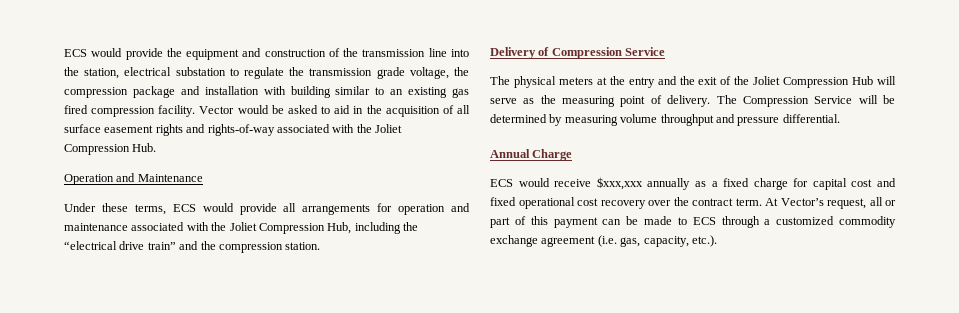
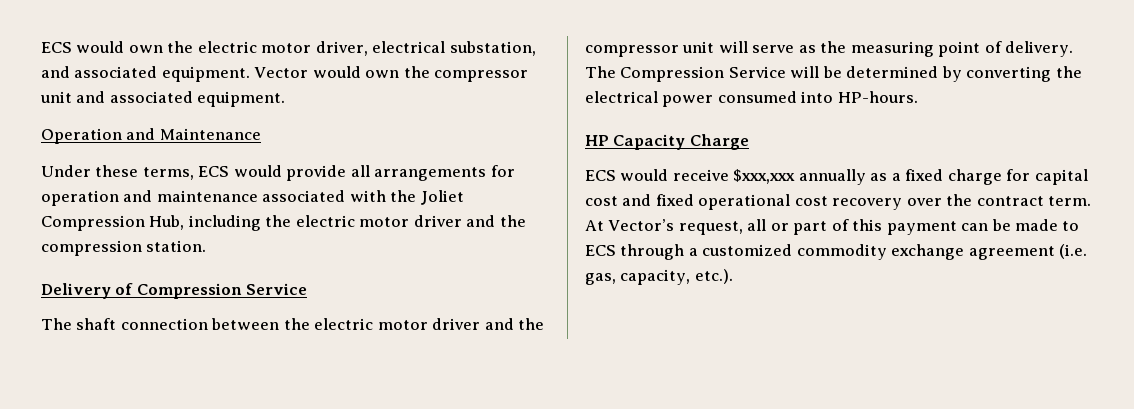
[64,48,469,60] [64,67,469,79] [64,86,469,98] [64,105,470,117] [64,124,402,136] [64,143,157,155] ECS would provide the equipment and construction of the transmission line into the station, electrical substation to regulate the transmission grade voltage, the compression package and installation with building similar to an existing gas fired compression facility. Vector would be asked to aid in the acquisition of all surface easement rights and rights-of-way associated with the Joliet Compression Hub. -> [41,41,536,56] [41,66,529,82] [40,91,286,107] ECS would own the electric motor driver, electrical substation, and associated equipment. Vector would own the compressor unit and associated equipment.
[64,241,176,250] “electrical drive train” -> [295,215,462,227] electric motor driver
[513,76,874,88] physical meters at the entry and the exit of the Joliet Compression Hub -> [76,318,545,330] [585,41,715,57] shaft connection between the electric motor driver and the compressor unit
[564,114,840,126] [490,149,530,158] measuring volume throughput and pressure differential. // Annual -> [966,66,1082,82] [585,91,918,107] [585,134,686,150] converting the electrical power consumed into HP-hours. // HP Capacity

